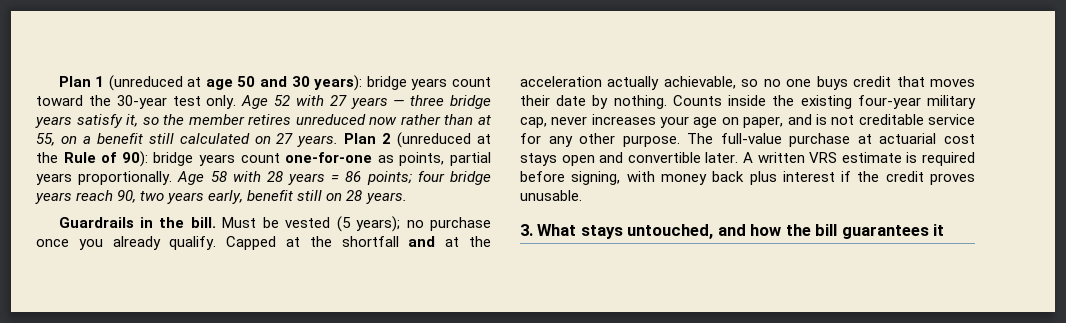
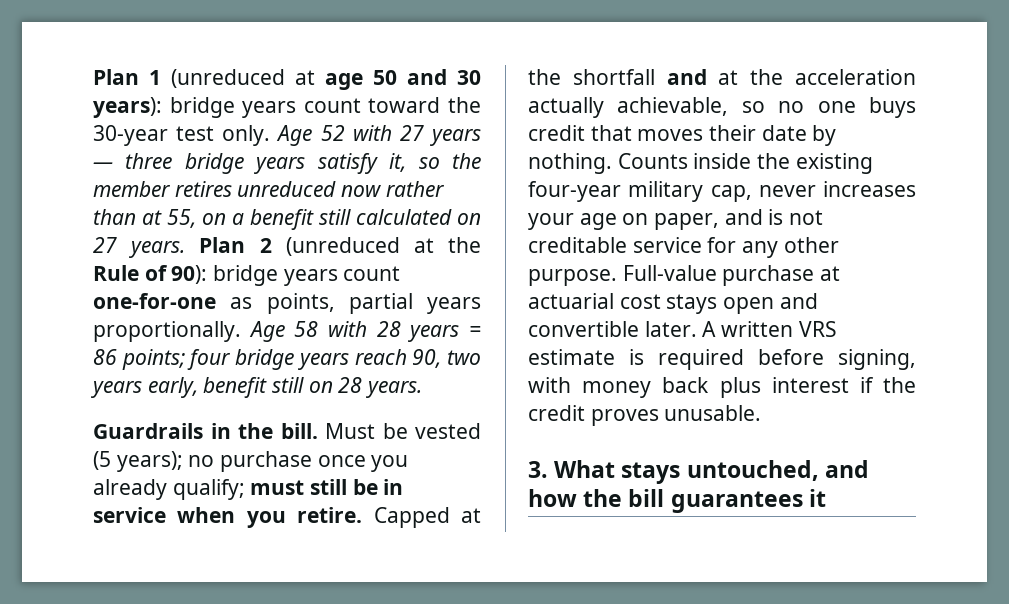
[169,236,217,250] qualify. -> [172,479,404,500] [93,507,363,528] qualify; must still be in service when you retire.
[687,133,782,144] The full-value -> [622,265,717,281] Full-value

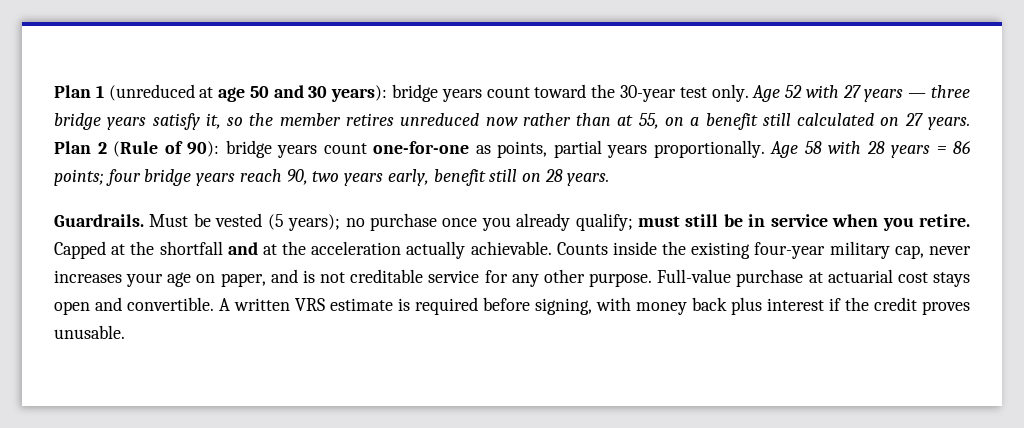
[285,237,481,256] [93,265,139,281] (unreduced at the Rule -> [113,141,158,157] (Rule
[93,423,318,439] Guardrails in the bill. -> [54,214,144,227] Guardrails.
[617,97,916,118] [528,125,837,146] [528,153,612,174] achievable, so no one buys credit that moves their date by nothing. -> [470,241,552,255] achievable.
[528,321,697,337] convertible later. -> [127,297,214,311] convertible.
[528,460,869,484] [528,489,826,513] // 3. What stays untouched, and how the bill guarantees it -> (125, 332) none

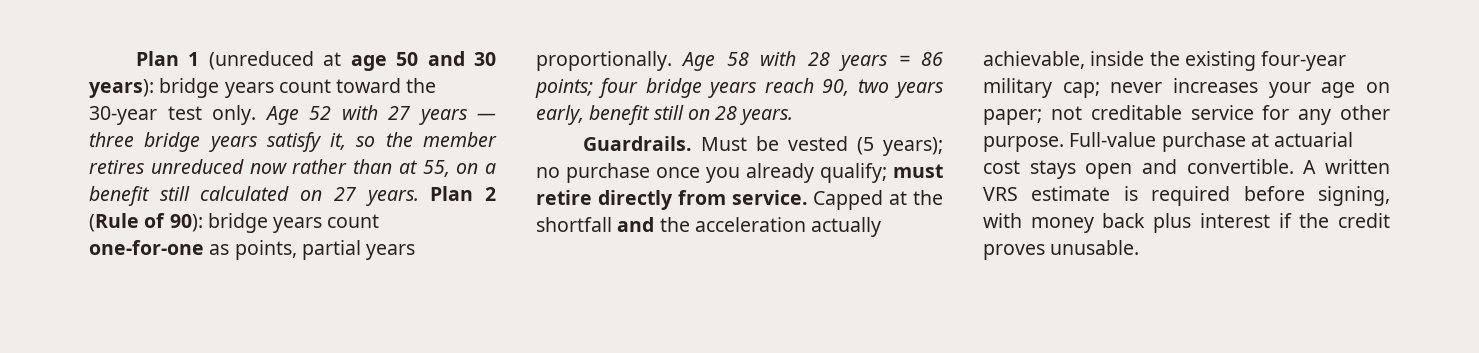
[685,214,971,231] still be in service when you retire. -> [536,190,808,210] retire directly from service.
[262,244,277,255] at -> (655, 224) none
[470,241,608,255] achievable. Counts -> [983,51,1085,69] achievable,
[894,245,924,259] cap, -> [1062,82,1100,98] cap;
[220,269,315,287] paper, and is -> [983,109,1042,125] paper;

